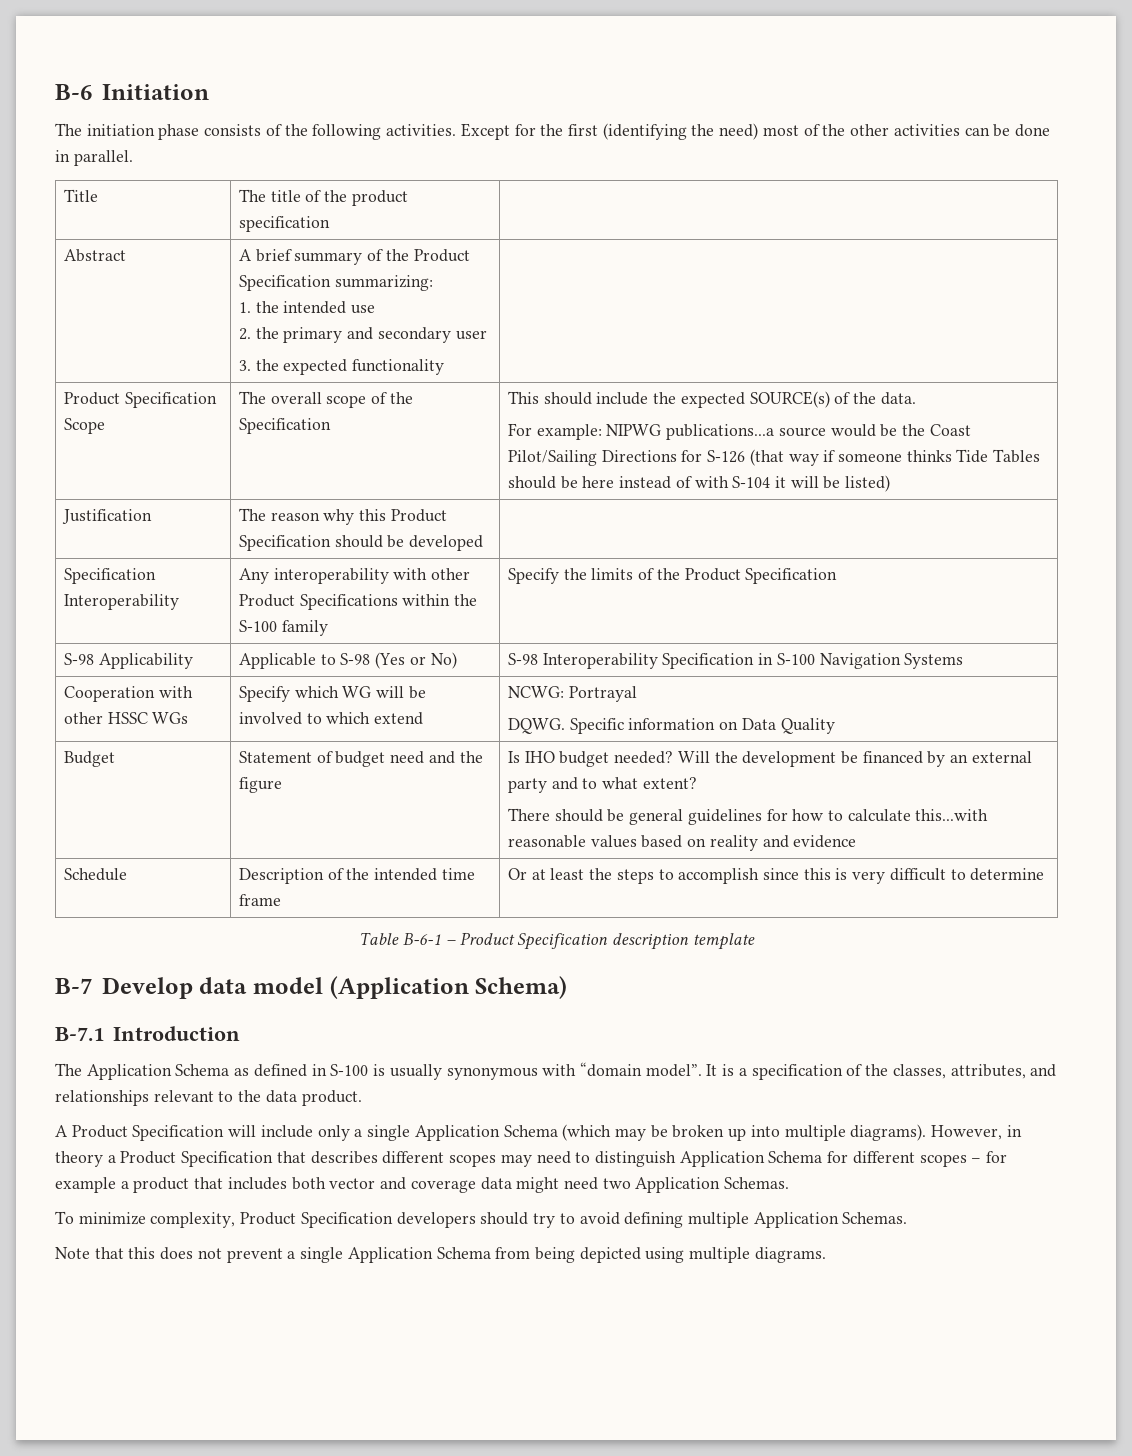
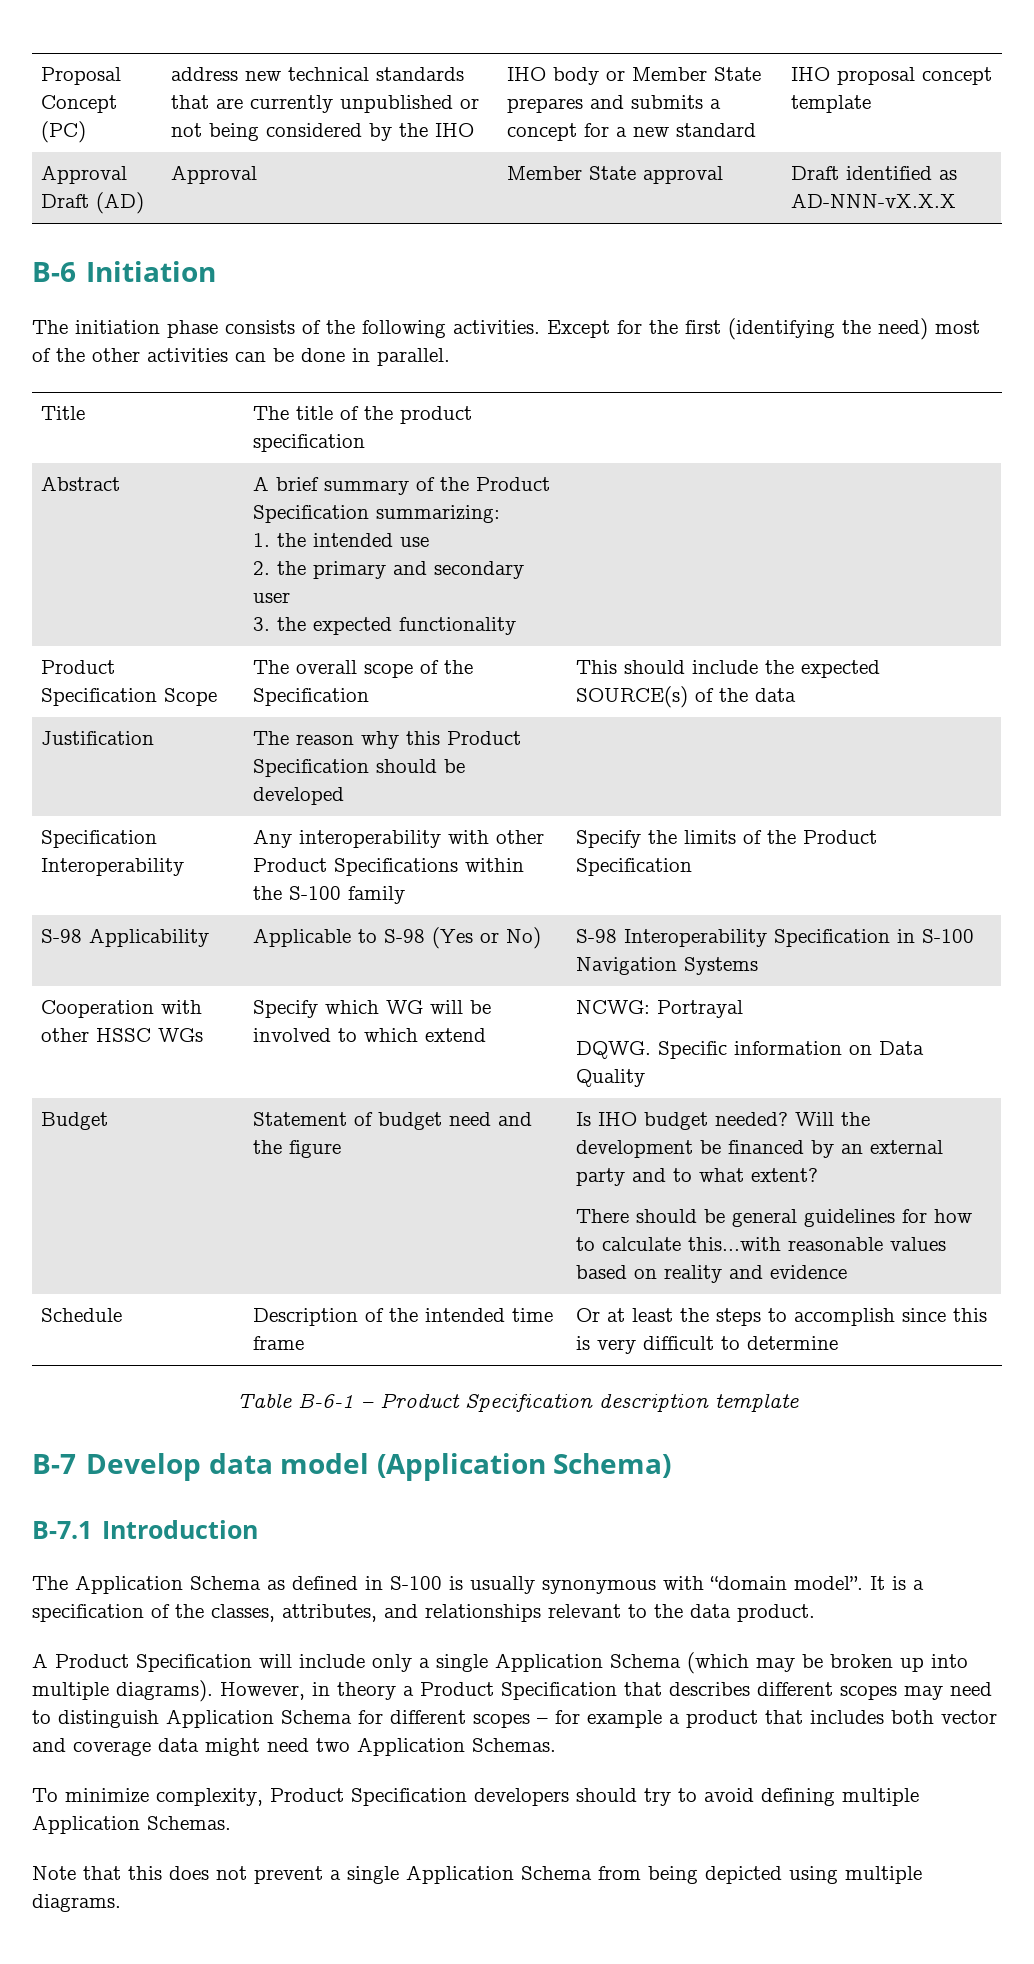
(55, 92) none -> [40,67,121,85] [40,95,117,113] [40,121,86,143] [170,67,464,81] [170,95,479,113] [170,123,474,141] [506,67,761,85] [506,95,721,113] [506,123,756,141] [790,67,992,85] [790,95,871,113] [40,165,127,184] [40,192,144,214] [170,165,257,184] [506,166,723,184] [790,166,957,180] [790,193,956,208] Proposal Concept (PC) | address new technical standards that are currently unpublished or not being considered by the IHO | IHO body or Member State prepares and submits a concept for a new standard | IHO proposal concept template // Approval Draft (AD) | Approval | Member State approval | Draft identified as AD-NNN-vX.X.X //
[880,392,916,405] [507,423,971,440] [507,449,1041,466] [507,475,891,492] data. // For example: NIPWG publications...a source would be the Coast Pilot/Sailing Directions for S-126 (that way if someone thinks Tide Tables should be here instead of with S-104 it will be listed) -> [754,688,796,702] data

